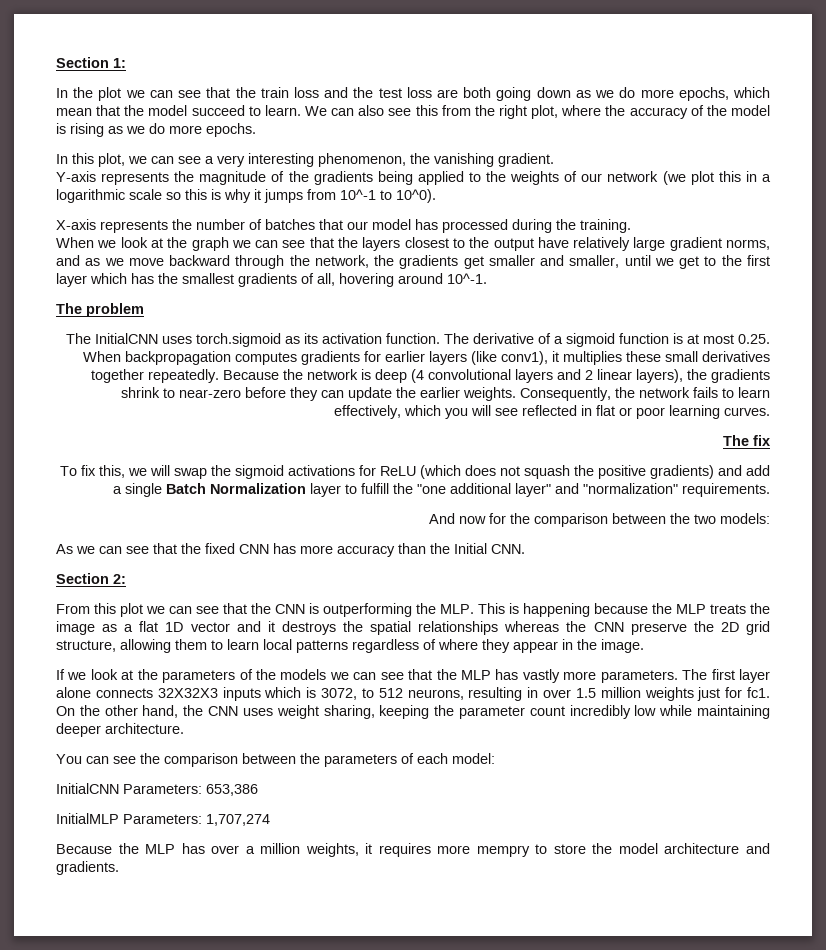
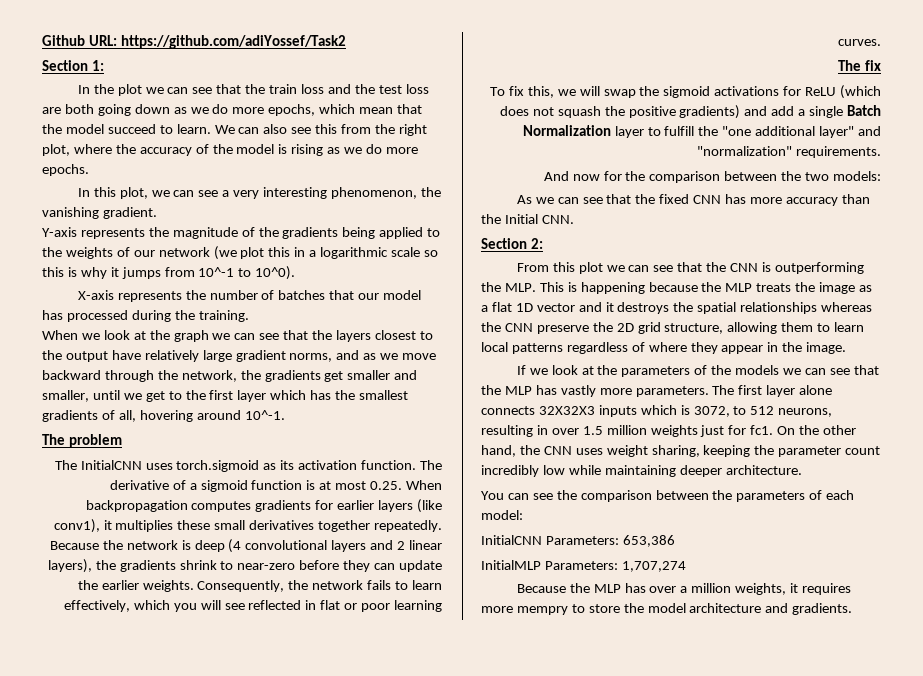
(56, 62) none -> [42,35,346,49] Github URL: https://github.com/adiYossef/Task2 //

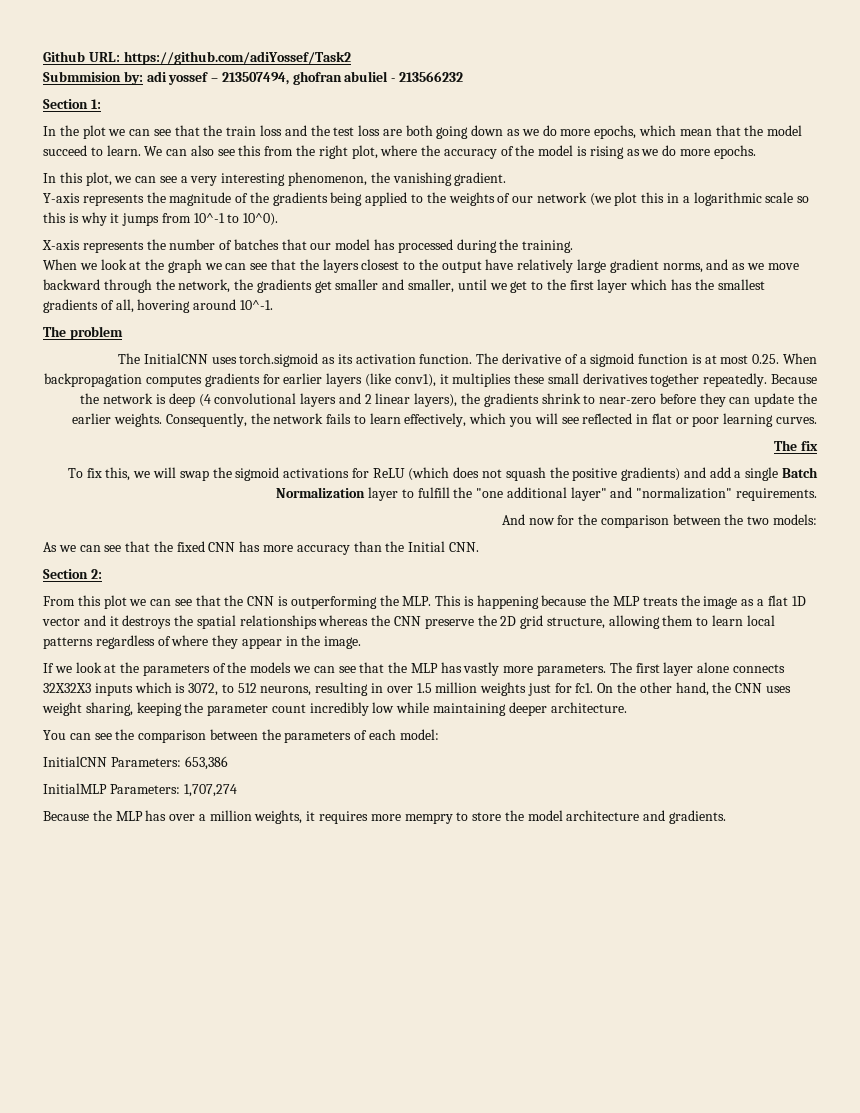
(346, 42) none -> [43,71,464,85] // Submmision by: adi yossef – 213507494, ghofran abuliel - 213566232

